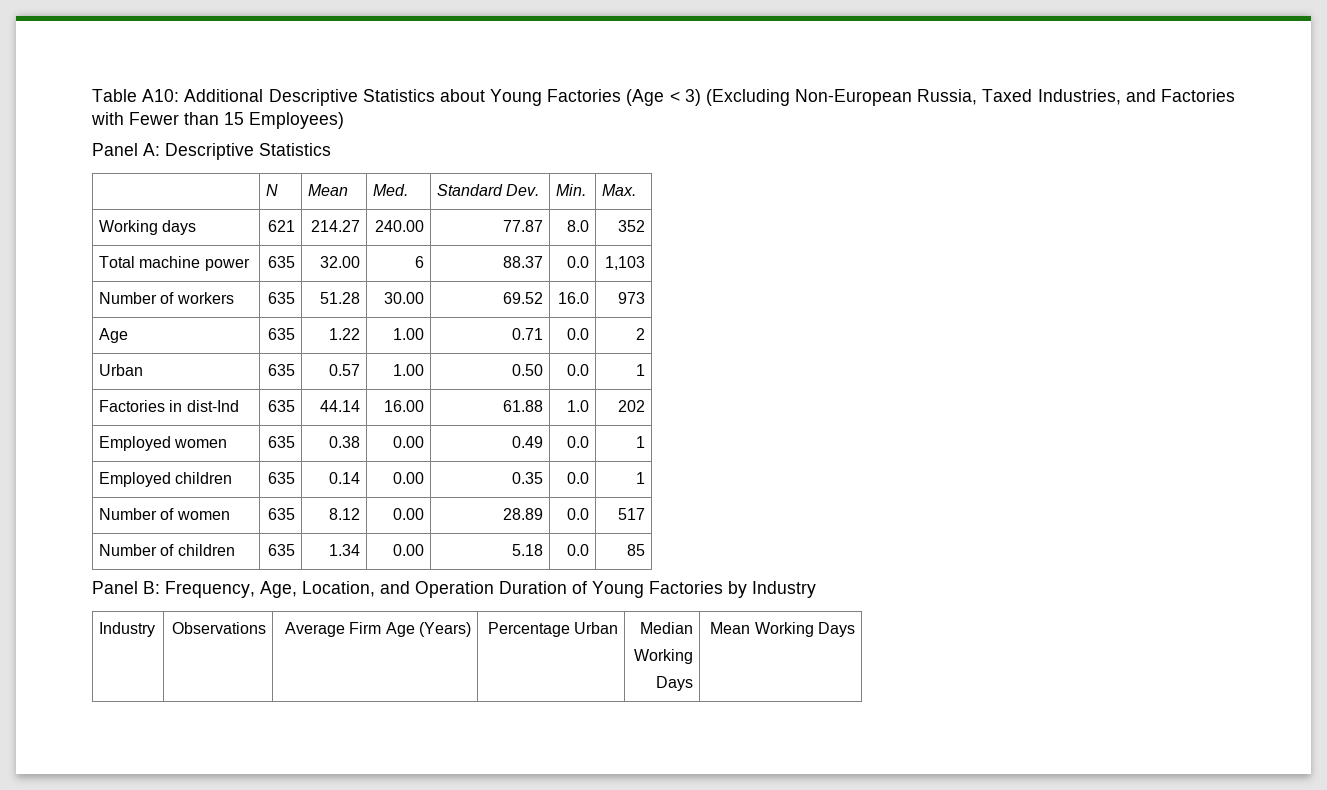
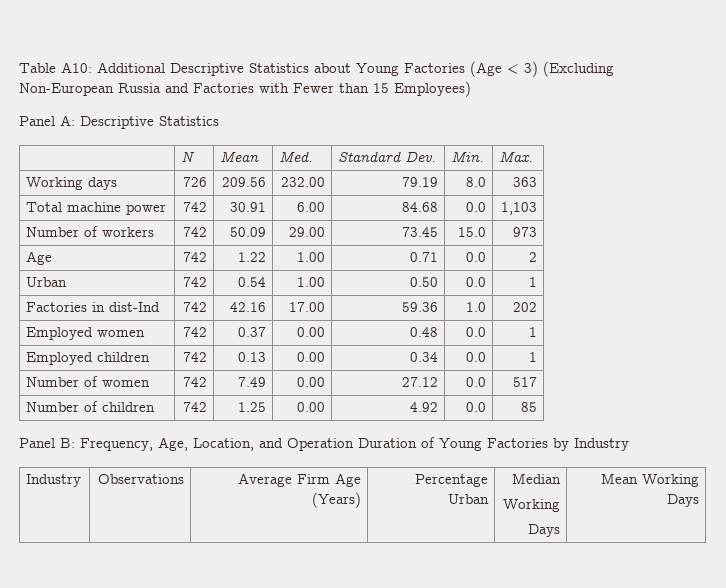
[917,89,1121,105] Russia, Taxed Industries, -> [118,83,161,93] Russia
[267,220,295,232] [310,220,360,232] [374,220,424,232] [502,220,543,232] 621 | 214.27 | 240.00 | 77.87 -> [182,177,207,187] [221,177,266,187] [280,177,325,187] [401,177,438,187] 726 | 209.56 | 232.00 | 79.19
[617,220,645,232] 352 -> [512,177,537,187] 363
[267,256,295,268] [319,256,360,268] [414,256,424,268] [502,256,543,268] 635 | 32.00 | 6 | 88.37 -> [182,202,207,212] [229,202,266,212] [296,202,325,212] [401,202,438,212] 742 | 30.91 | 6.00 | 84.68
[267,292,295,304] [319,292,360,304] [383,292,424,304] [502,292,543,304] [557,292,589,304] 635 | 51.28 | 30.00 | 69.52 | 16.0 -> [182,227,207,237] [229,227,266,237] [288,227,325,237] [401,227,438,237] [457,227,486,237] 742 | 50.09 | 29.00 | 73.45 | 15.0
[267,328,295,340] 635 -> [182,252,207,262] 742
[267,364,295,376] [328,364,360,376] 635 | 0.57 -> [182,277,207,287] [237,277,266,287] 742 | 0.54
[267,400,295,412] [319,400,360,412] [383,400,424,412] [502,400,543,412] 635 | 44.14 | 16.00 | 61.88 -> [182,302,207,312] [229,302,266,312] [288,302,325,312] [401,302,438,312] 742 | 42.16 | 17.00 | 59.36
[267,436,295,448] [328,436,360,448] [392,436,424,448] [511,436,543,448] 635 | 0.38 | 0.00 | 0.49 -> [182,327,207,337] [237,327,266,337] [296,327,325,337] [409,327,438,337] 742 | 0.37 | 0.00 | 0.48
[267,472,295,484] [328,472,360,484] [392,472,424,484] [511,472,543,484] 635 | 0.14 | 0.00 | 0.35 -> [182,352,207,362] [237,352,266,362] [296,352,325,362] [409,352,438,362] 742 | 0.13 | 0.00 | 0.34
[267,508,295,520] [328,508,360,520] [392,508,424,520] [502,508,543,520] 635 | 8.12 | 0.00 | 28.89 -> [182,377,207,387] [237,377,266,387] [296,377,325,387] [401,377,438,387] 742 | 7.49 | 0.00 | 27.12
[267,544,295,556] [328,544,360,556] [392,544,424,556] [511,544,543,556] 635 | 1.34 | 0.00 | 5.18 -> [182,402,207,412] [237,402,266,412] [296,402,325,412] [409,402,438,412] 742 | 1.25 | 0.00 | 4.92

